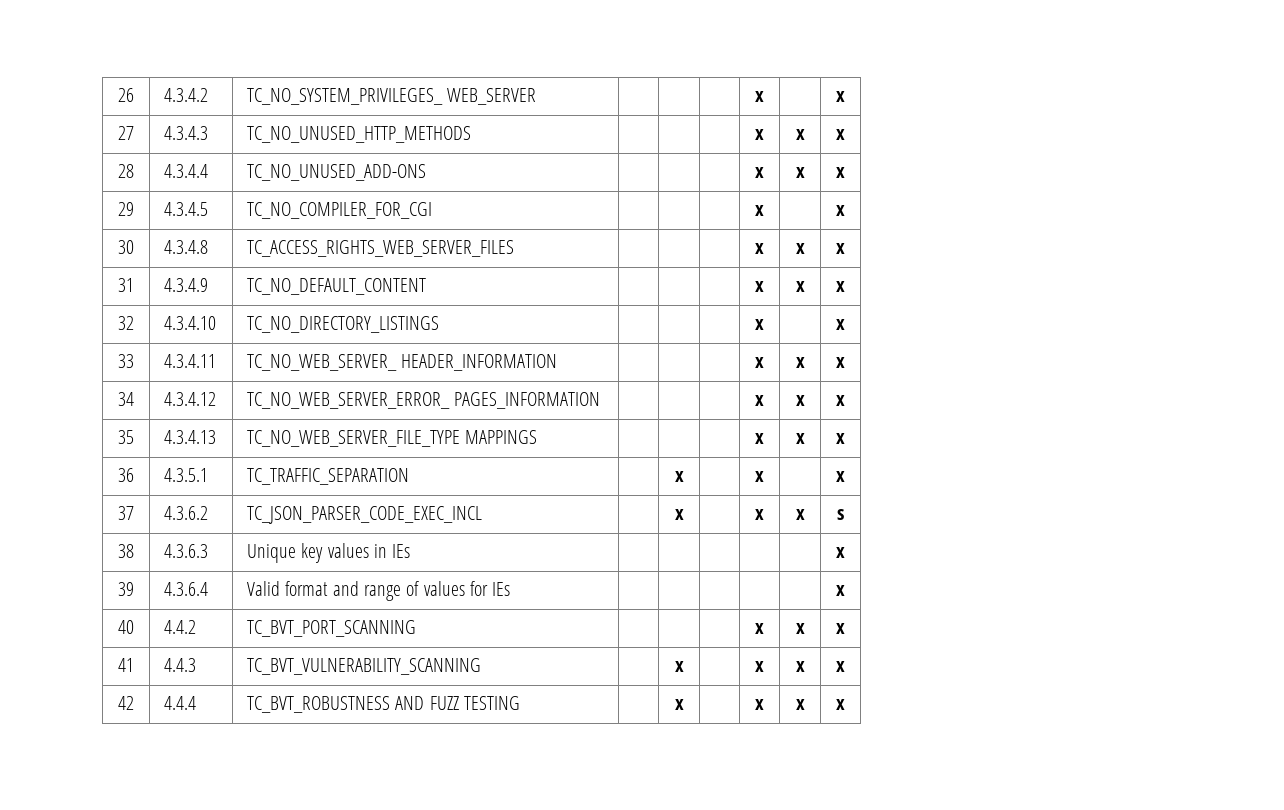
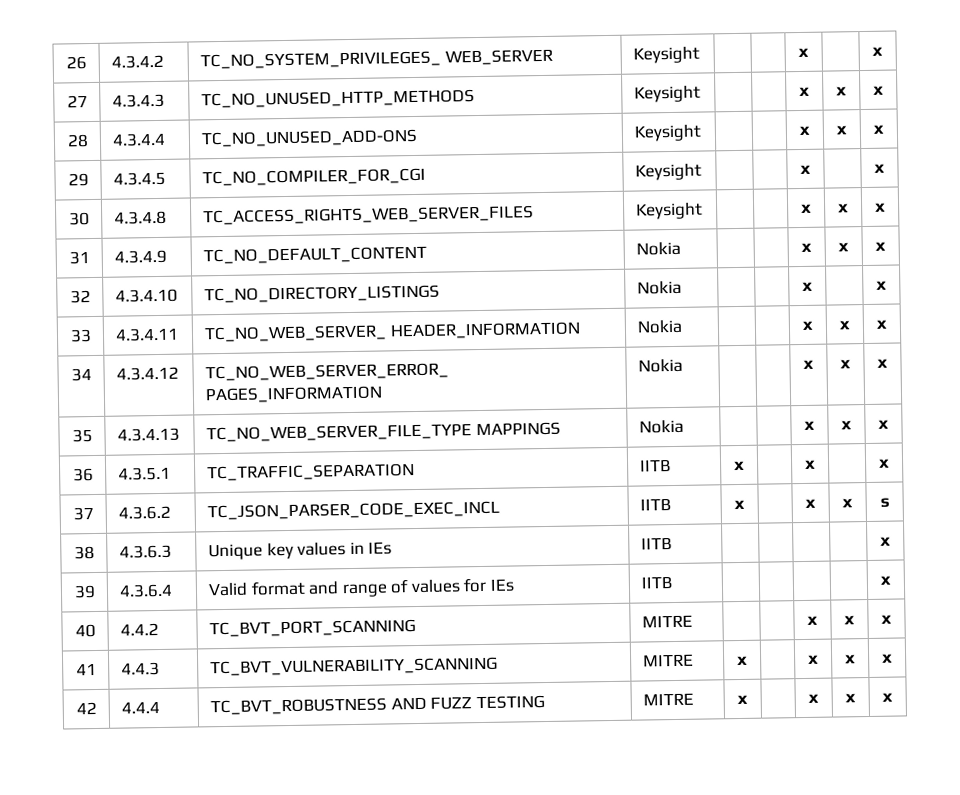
(537, 96) none -> [632,46,700,64] Keysight
(472, 134) none -> [633,85,701,103] Keysight
(427, 172) none -> [633,124,702,142] Keysight
(433, 210) none -> [634,163,702,181] Keysight
(515, 248) none -> [635,202,703,220] Keysight
(427, 286) none -> [635,241,681,256] Nokia
(440, 324) none -> [636,280,682,295] Nokia
(558, 362) none -> [636,319,683,334] Nokia
(601, 400) none -> [637,358,683,373] Nokia
(538, 437) none -> [638,419,684,434] Nokia
(410, 476) none -> [638,459,671,472] IITB
(483, 515) none -> [639,498,671,511] IITB
(411, 551) none -> [640,537,672,550] IITB
(511, 589) none -> [640,576,672,589] IITB
(417, 628) none -> [641,614,693,628] MITRE
(482, 666) none -> [642,653,694,667] MITRE
(520, 703) none -> [642,692,694,706] MITRE

